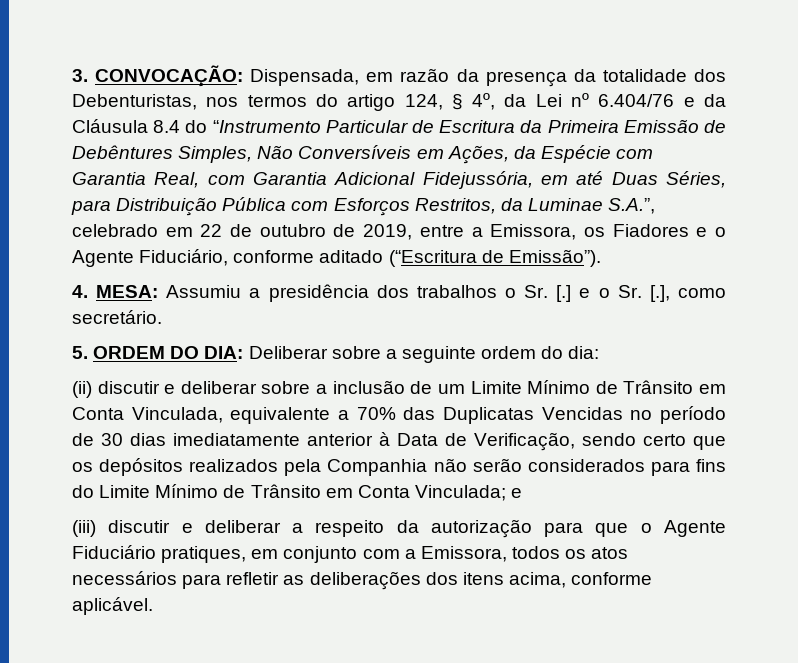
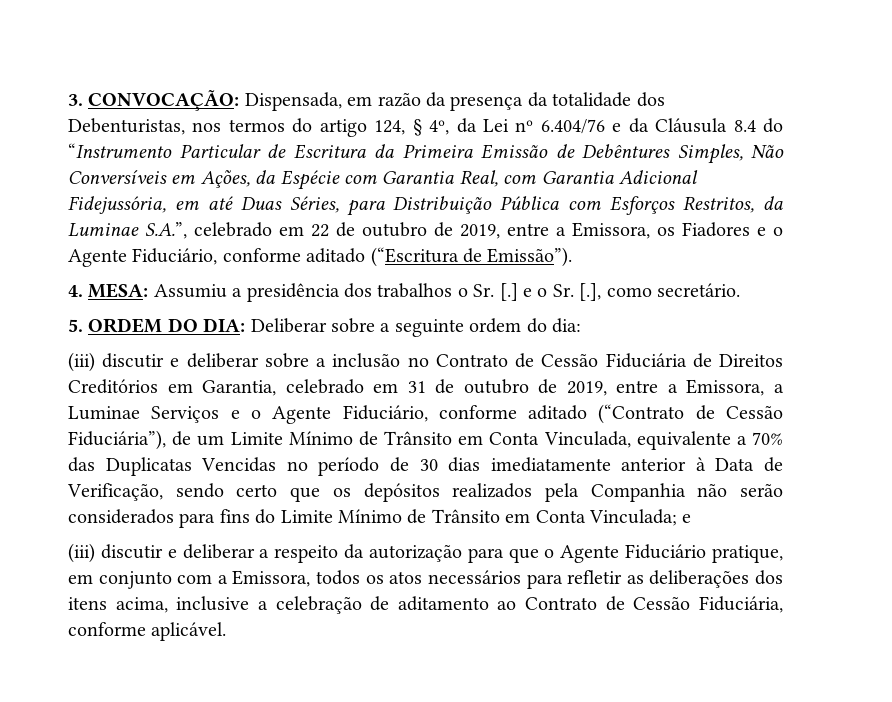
[72,381,92,398] (ii) -> [68,352,95,372] (iii)
(405, 387) none -> [407,353,784,368] [68,379,785,396] [68,404,783,424] [68,430,166,450] no Contrato de Cessão Fiduciária de Direitos Creditórios em Garantia, celebrado em 31 de outubro de 2019, entre a Emissora, a Luminae Serviços e o Agente Fiduciário, conforme aditado (“Contrato de Cessão Fiduciária”),
[161,546,247,563] pratiques, -> [712,545,783,563] pratique,
(566, 580) none -> [176,596,783,614] inclusive a celebração de aditamento ao Contrato de Cessão Fiduciária,

